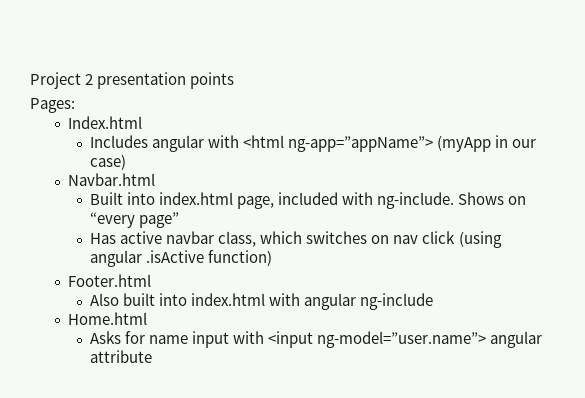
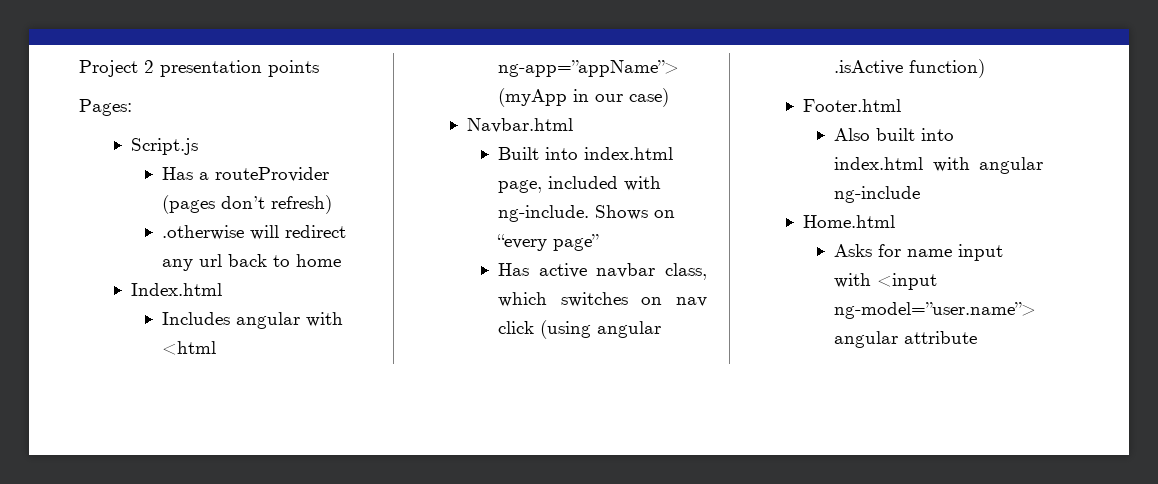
(75, 105) none -> [131,138,199,155] [162,167,330,182] [162,195,333,214] [162,225,347,240] [162,254,342,271] // Script.js // Has a routeProvider (pages don’t refresh) // .otherwise will redirect any url back to home

